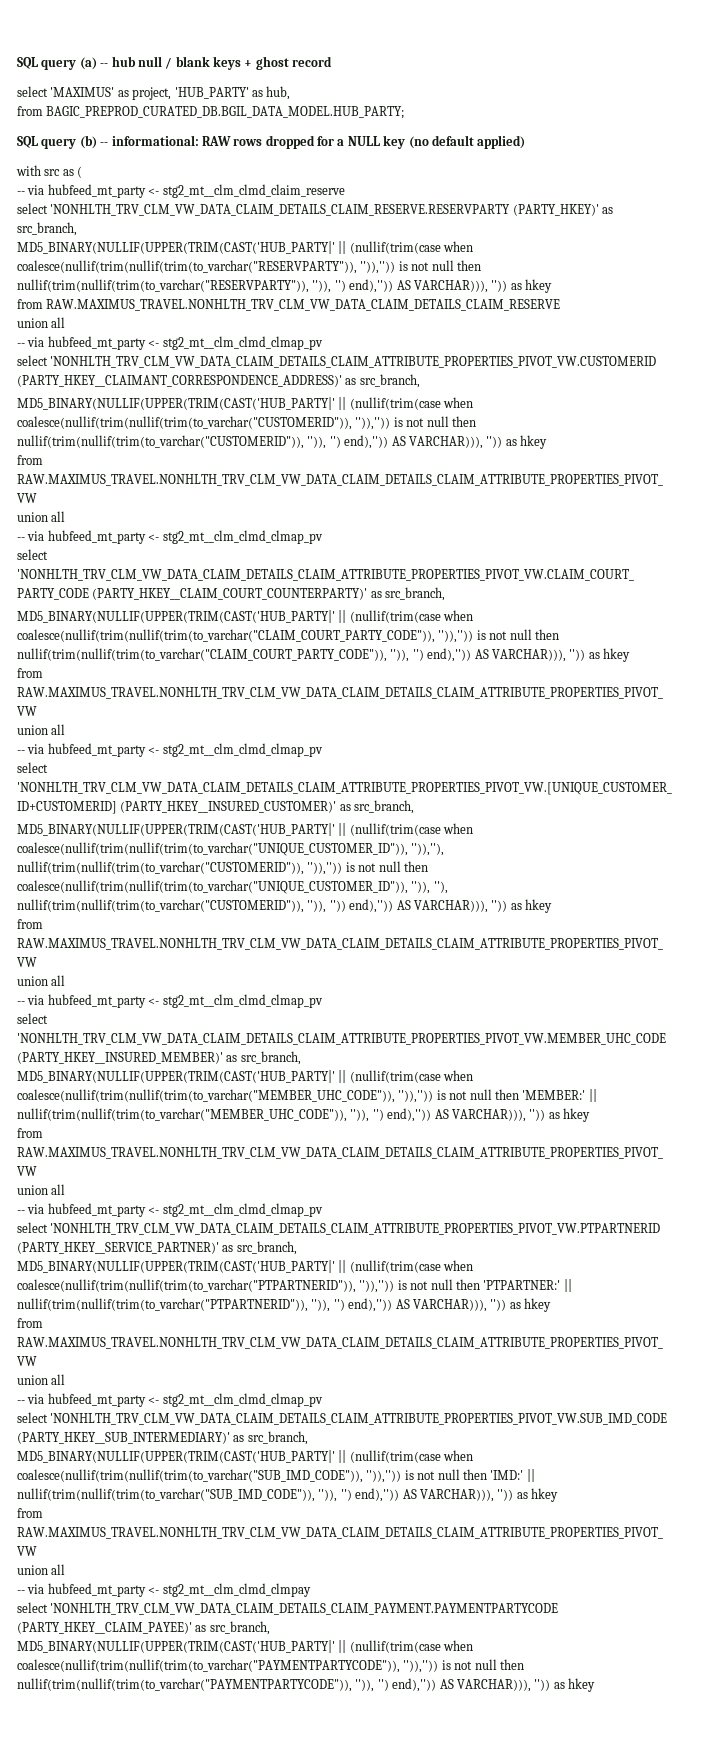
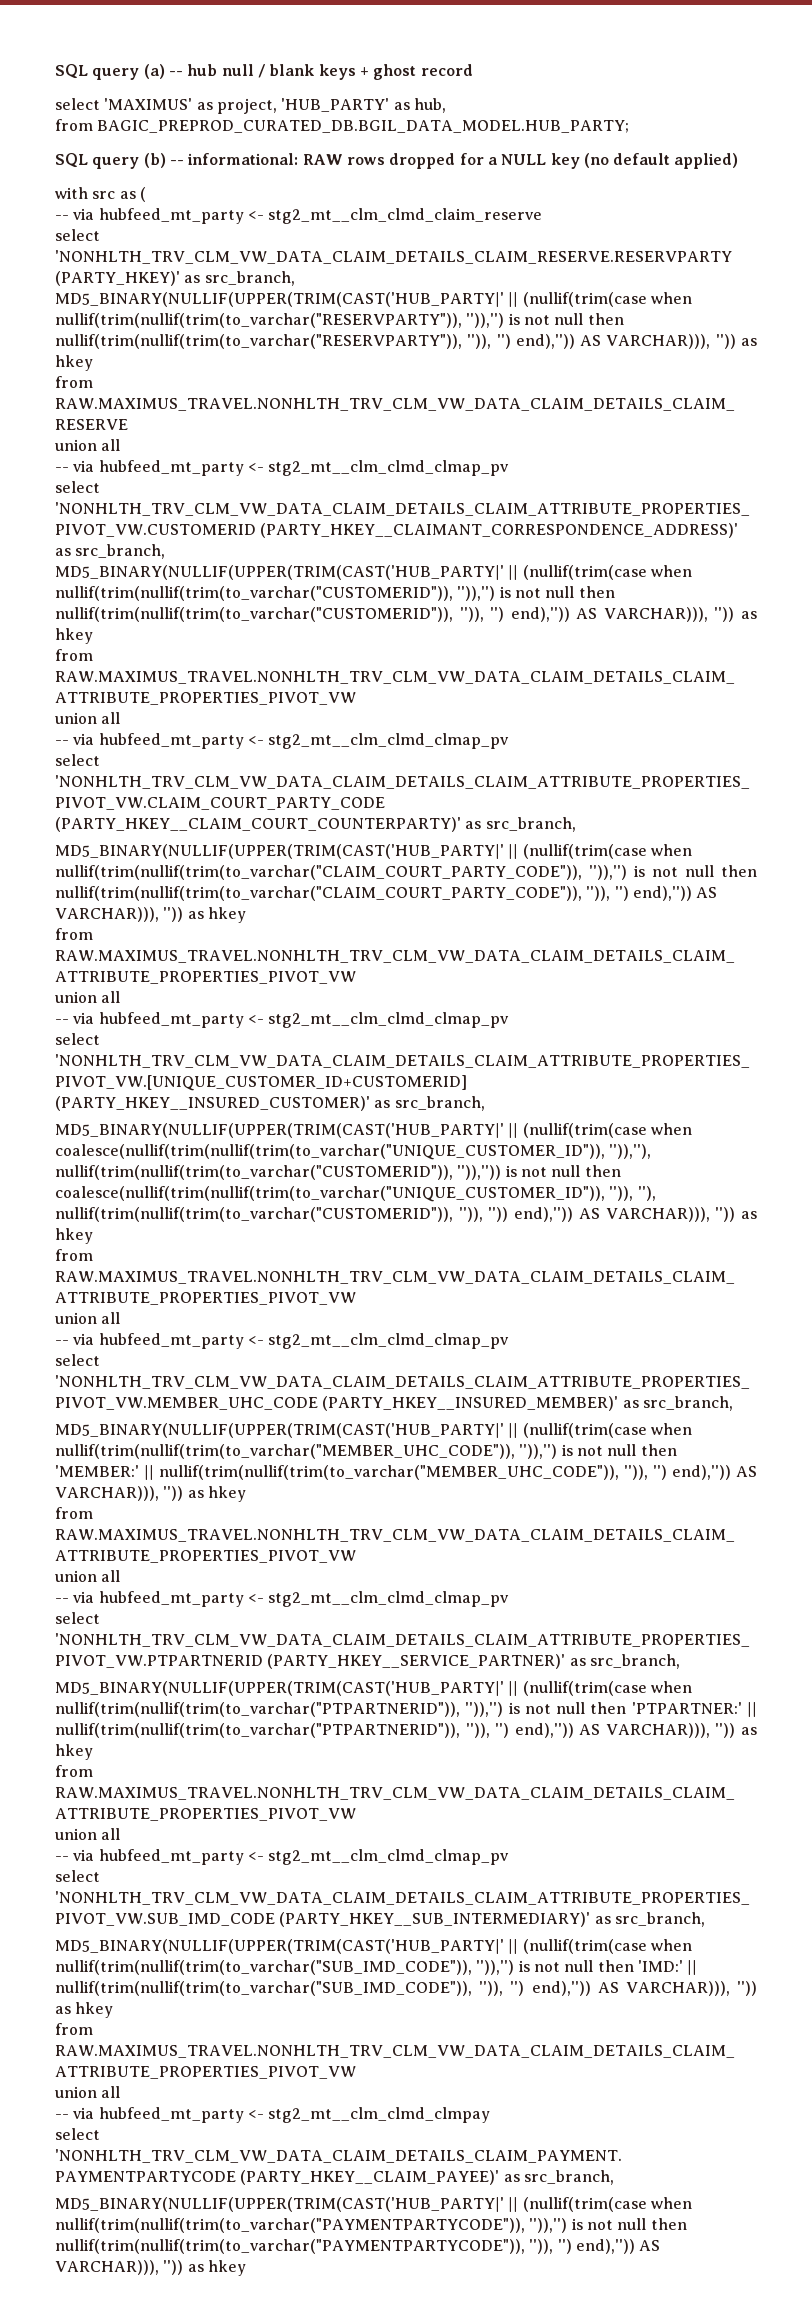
[17,260,396,274] coalesce(nullif(trim(nullif(trim(to_varchar("RESERVPARTY")), '')),'')) -> [55,313,505,328] nullif(trim(nullif(trim(to_varchar("RESERVPARTY")), '')),'')
[17,416,391,430] coalesce(nullif(trim(nullif(trim(to_varchar("CUSTOMERID")), '')),'')) -> [55,586,496,601] nullif(trim(nullif(trim(to_varchar("CUSTOMERID")), '')),'')
[17,629,474,643] coalesce(nullif(trim(nullif(trim(to_varchar("CLAIM_COURT_PARTY_CODE")), '')),'')) -> [55,865,627,880] nullif(trim(nullif(trim(to_varchar("CLAIM_COURT_PARTY_CODE")), '')),'')
[17,1089,434,1103] coalesce(nullif(trim(nullif(trim(to_varchar("MEMBER_UHC_CODE")), '')),'')) -> [55,1444,558,1459] nullif(trim(nullif(trim(to_varchar("MEMBER_UHC_CODE")), '')),'')
[17,1279,395,1293] coalesce(nullif(trim(nullif(trim(to_varchar("PTPARTNERID")), '')),'')) -> [55,1702,504,1717] nullif(trim(nullif(trim(to_varchar("PTPARTNERID")), '')),'')
[17,1469,402,1483] coalesce(nullif(trim(nullif(trim(to_varchar("SUB_IMD_CODE")), '')),'')) -> [55,1960,515,1975] nullif(trim(nullif(trim(to_varchar("SUB_IMD_CODE")), '')),'')
[17,1659,439,1673] coalesce(nullif(trim(nullif(trim(to_varchar("PAYMENTPARTYCODE")), '')),'')) -> [55,2218,568,2233] nullif(trim(nullif(trim(to_varchar("PAYMENTPARTYCODE")), '')),'')

